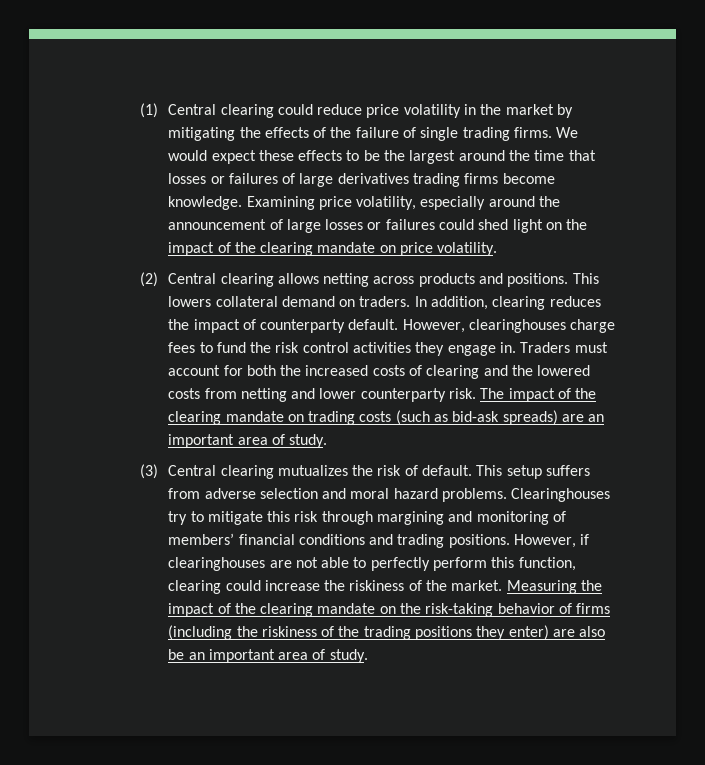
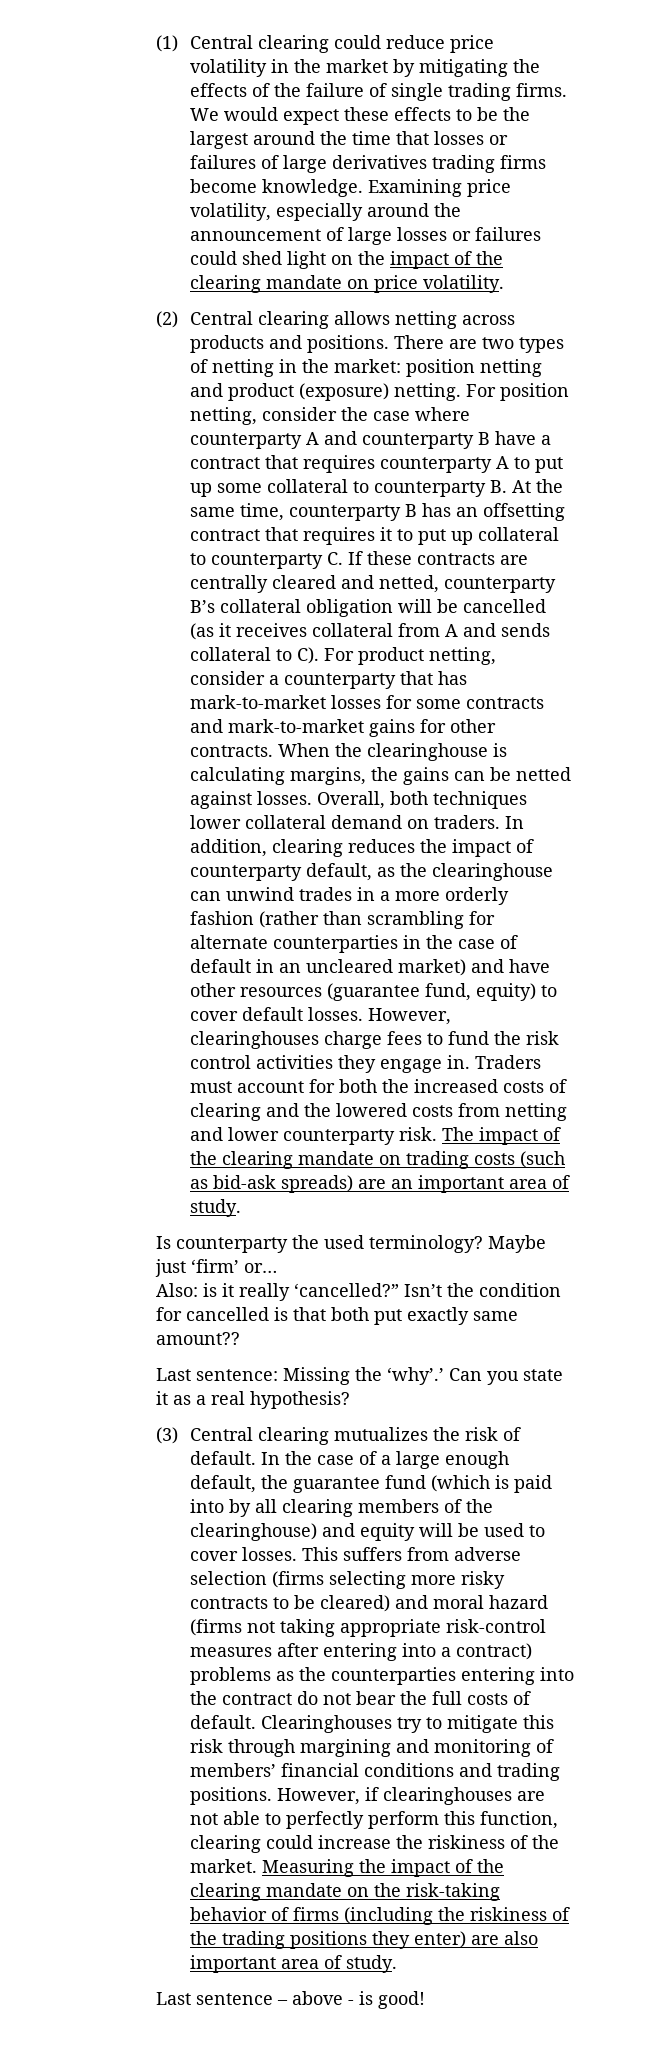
[572,273,599,284] [168,296,212,307] This lowers -> [393,335,564,353] [189,359,542,377] [189,383,569,401] [189,407,470,425] [189,431,551,449] [189,455,563,473] [189,479,563,497] [189,503,565,521] [189,527,559,545] [189,551,528,569] [189,575,556,593] [189,599,546,617] [189,623,550,640] [189,647,496,665] [189,671,467,689] [189,695,544,709] [189,719,496,737] [189,743,507,761] [189,767,571,785] [189,791,527,809] [189,815,241,829] There are two types of netting in the market: position netting and product (exposure) netting. For position netting, consider the case where counterparty A and counterparty B have a contract that requires counterparty A to put up some collateral to counterparty B. At the same time, counterparty B has an offsetting contract that requires it to put up collateral to counterparty C. If these contracts are centrally cleared and netted, counterparty B’s collateral obligation will be cancelled (as it receives collateral from A and sends collateral to C). For product netting, consider a counterparty that has mark-to-market losses for some contracts and mark-to-market gains for other contracts. When the clearinghouse is calculating margins, the gains can be netted against losses. Overall, both techniques lower
[348,319,399,330] default. -> [305,863,553,881] [189,887,509,905] [189,911,495,929] [189,935,518,953] [189,959,550,976] [189,983,557,1001] [189,1007,363,1021] default, as the clearinghouse can unwind trades in a more orderly fashion (rather than scrambling for alternate counterparties in the case of default in an uncleared market) and have other resources (guarantee fund, equity) to cover default losses.
(328, 441) none -> [156,1235,547,1253] [155,1259,278,1277] [156,1283,562,1301] [156,1307,519,1325] [156,1332,241,1345] [156,1367,564,1385] [156,1391,351,1409] // Is counterparty the used terminology? Maybe just ‘firm’ or… // Also: is it really ‘cancelled?” Isn’t the condition for cancelled is that both put exactly same amount?? // Last sentence: Missing the ‘why’.’ Can you state it as a real hypothesis?
[476,465,591,479] [168,488,508,502] This setup suffers from adverse selection and moral hazard problems. -> [260,1451,509,1469] [189,1475,552,1493] [189,1499,493,1517] [189,1523,545,1541] [189,1547,521,1561] [189,1571,505,1589] [189,1595,548,1612] [189,1619,546,1637] [189,1643,532,1661] [189,1667,574,1685] [189,1691,531,1705] [189,1715,256,1729] In the case of a large enough default, the guarantee fund (which is paid into by all clearing members of the clearinghouse) and equity will be used to cover losses. This suffers from adverse selection (firms selecting more risky contracts to be cleared) and moral hazard (firms not taking appropriate risk-control measures after entering into a contract) problems as the counterparties entering into the contract do not bear the full costs of default.
[168,649,368,663] be an important area of study. -> [189,1955,397,1973] [156,1991,426,2009] important area of study. // Last sentence – above - is good!

